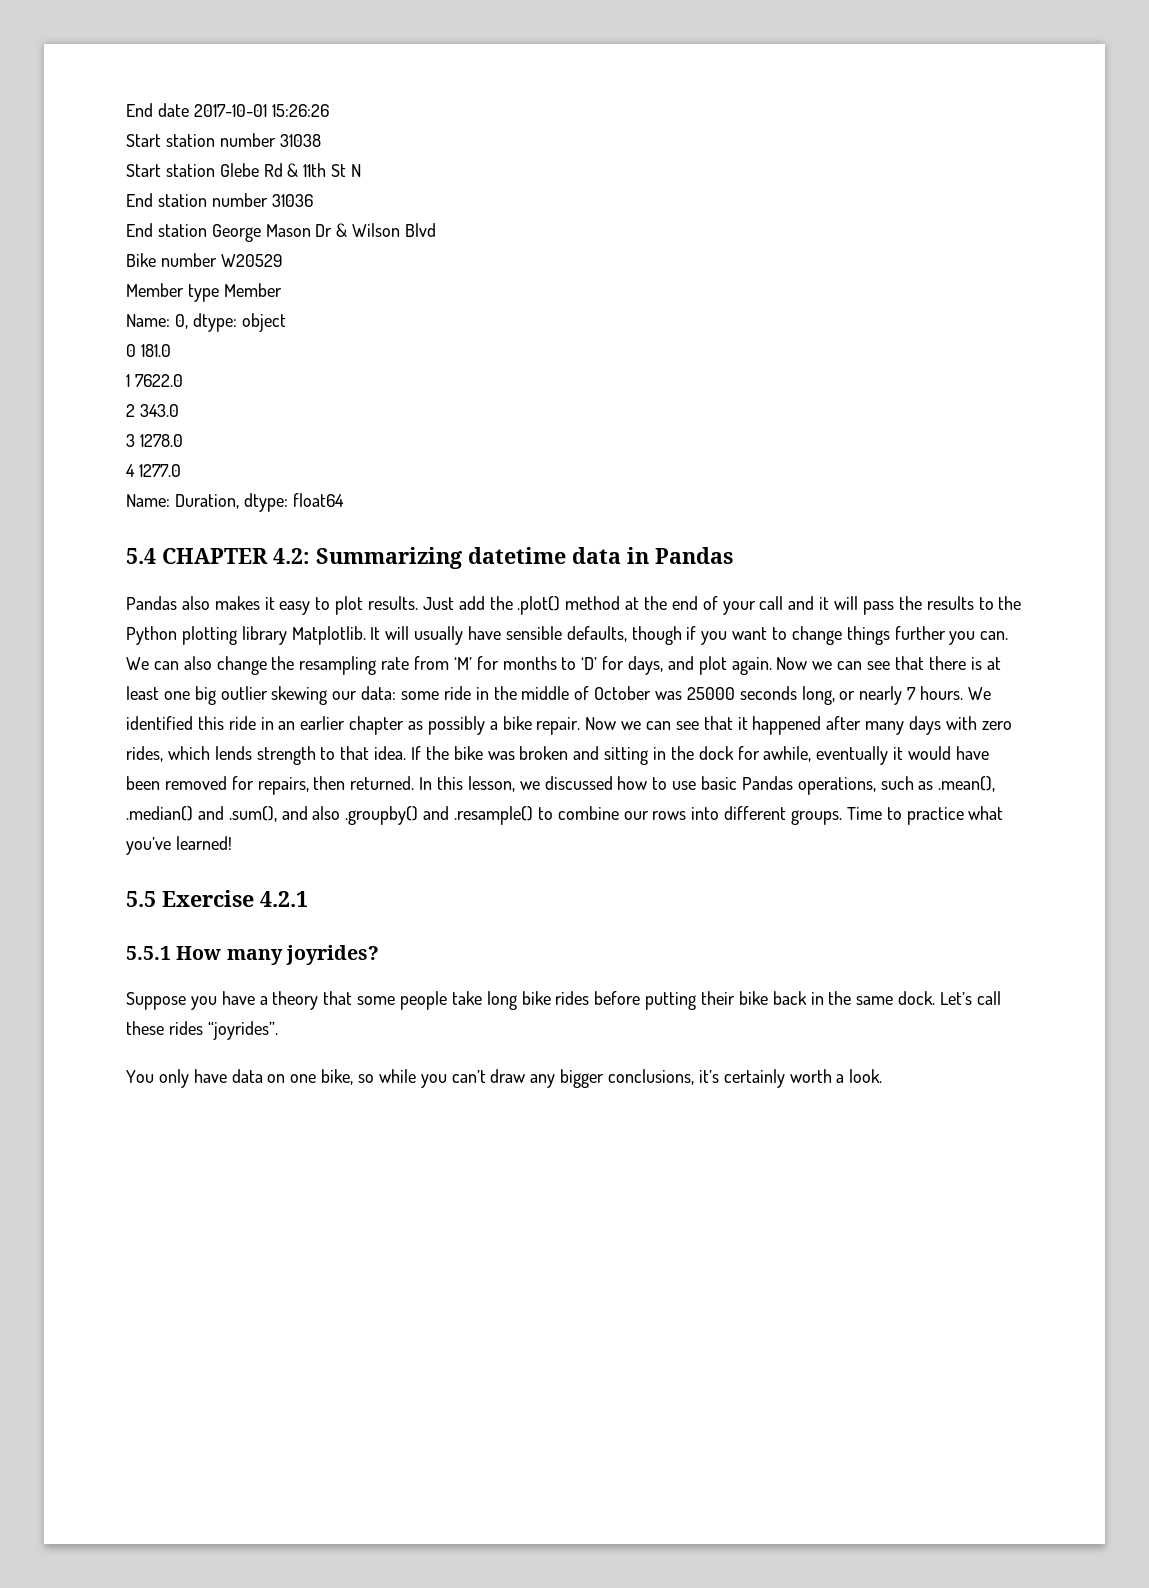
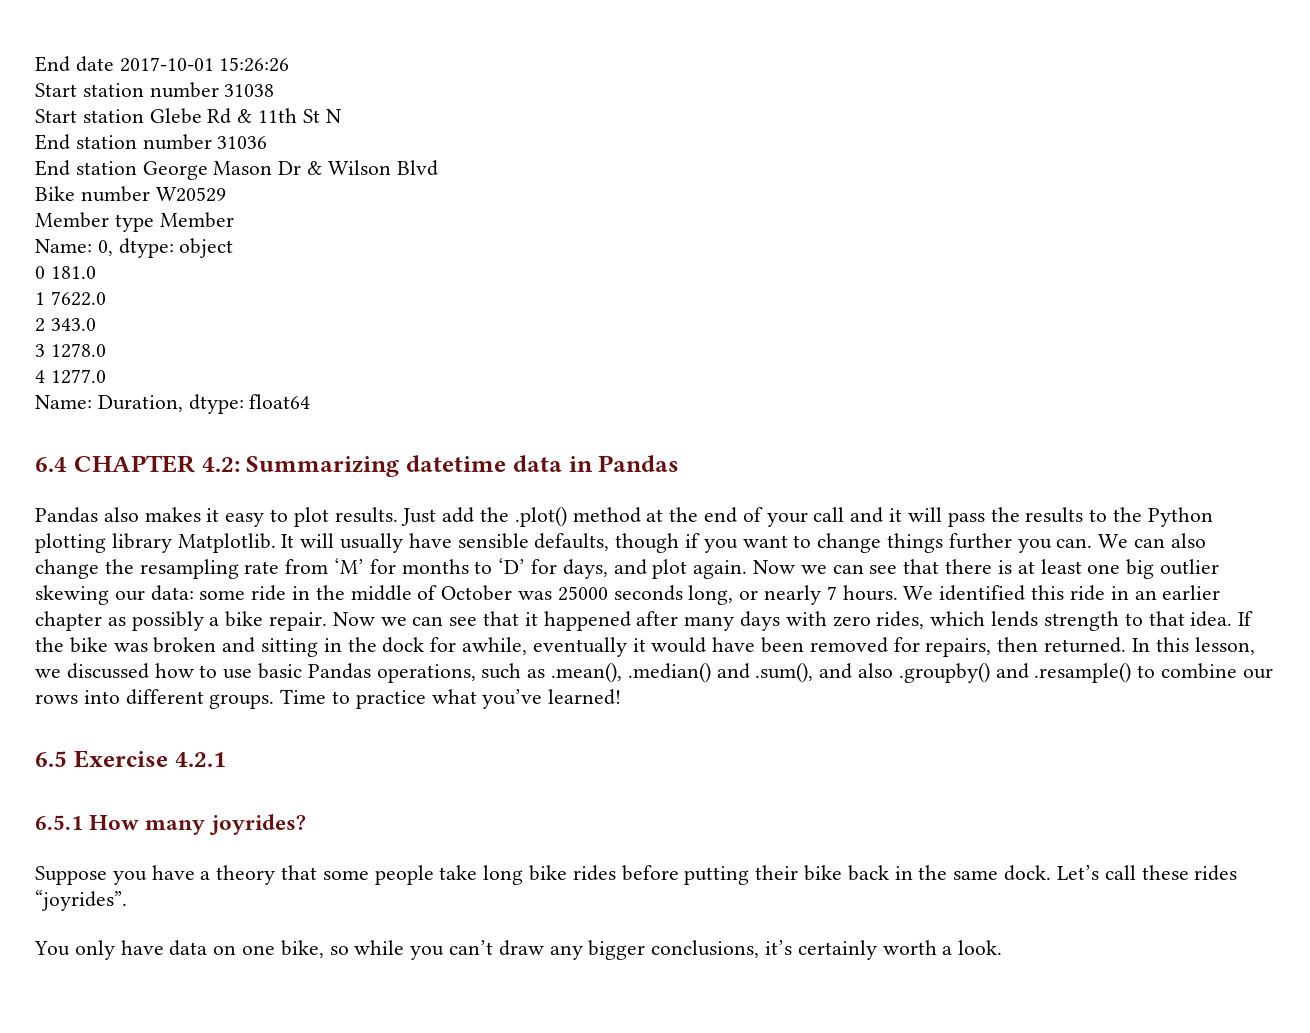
[126,548,156,564] 5.4 -> [35,457,67,472] 6.4
[126,891,156,907] 5.5 -> [35,751,67,767] 6.5
[126,946,171,960] 5.5.1 -> [35,815,83,830] 6.5.1

